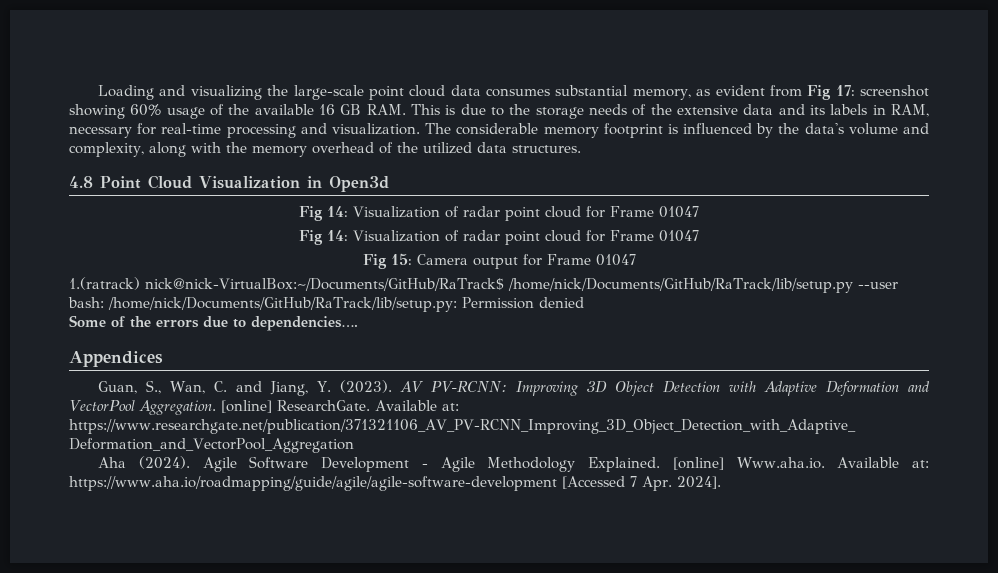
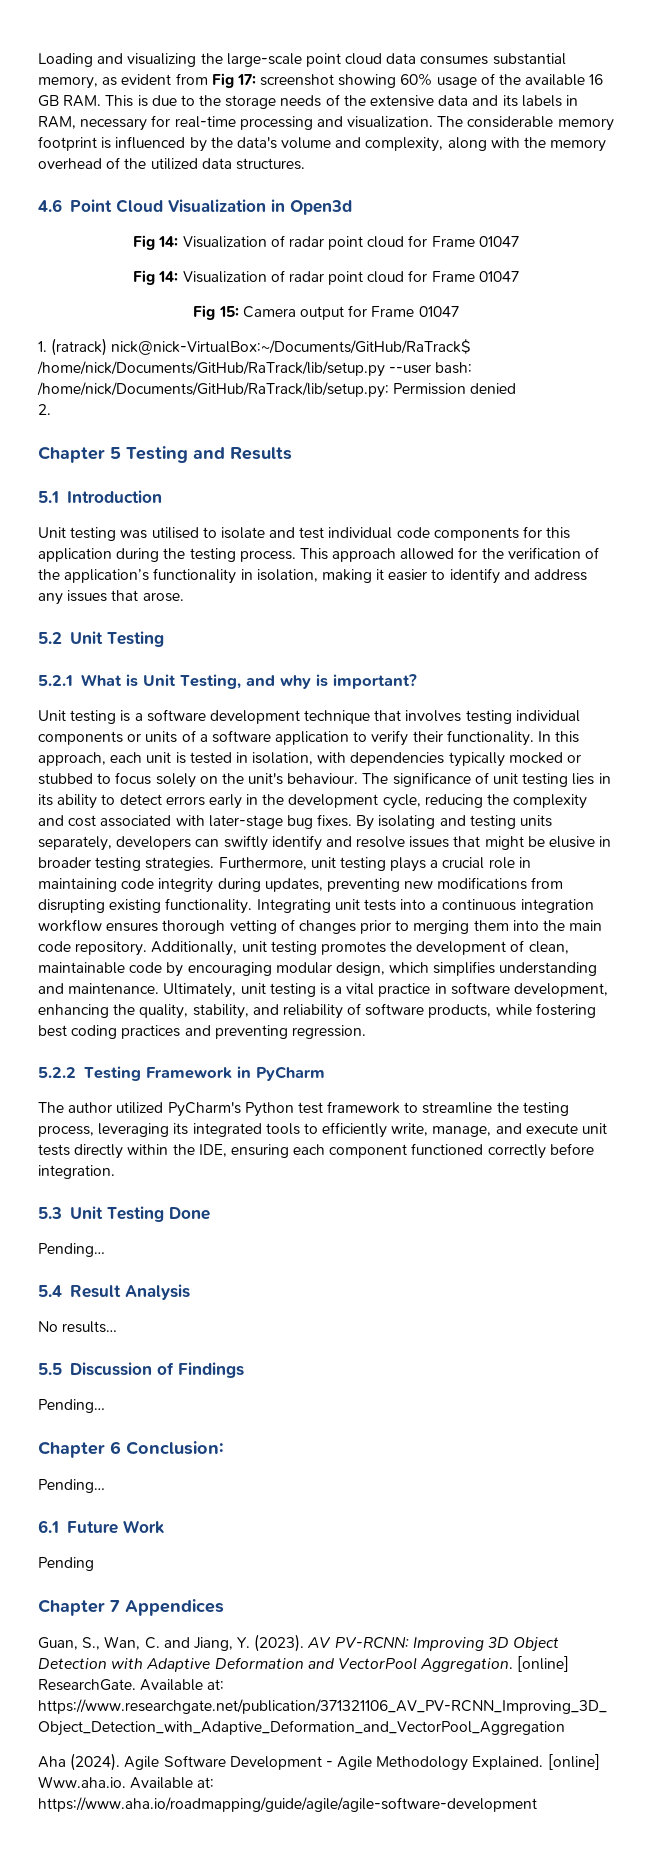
[69,176,93,188] 4.8 -> [38,199,62,212] 4.6
[69,277,140,290] 1.(ratrack) -> [38,338,108,356] 1. (ratrack)
[69,315,358,331] Some of the errors due to dependencies…. // -> [38,404,51,415] [38,446,292,463] [38,490,162,503] [38,526,571,541] [38,547,600,562] [38,568,588,584] [38,590,184,605] [38,631,164,647] [38,674,417,689] [38,709,580,724] [38,730,580,746] [38,752,582,767] [38,772,611,788] [38,794,588,809] [38,814,553,830] [38,835,612,851] [38,857,531,872] [38,877,564,893] [38,898,594,914] [38,919,603,934] [38,940,569,956] [38,961,598,977] [38,982,609,998] [38,1003,596,1019] [38,1025,366,1039] [38,1066,325,1081] [38,1101,569,1117] [38,1122,608,1138] [38,1143,594,1159] [38,1165,115,1179] [38,1206,210,1222] [38,1243,105,1257] [38,1284,190,1300] [38,1321,118,1333] [38,1362,244,1378] [38,1399,105,1413] [38,1441,224,1458] [38,1479,105,1493] [38,1520,164,1534] [38,1557,94,1571] [38,1599,120,1616] 2. // Chapter 5 Testing and Results // 5.1 Introduction // Unit testing was utilised to isolate and test individual code components for this application during the testing process. This approach allowed for the verification of the application’s functionality in isolation, making it easier to identify and address any issues that arose. // 5.2 Unit Testing // 5.2.1 What is Unit Testing, and why is important? // Unit testing is a software development technique that involves testing individual components or units of a software application to verify their functionality. In this approach, each unit is tested in isolation, with dependencies typically mocked or stubbed to focus solely on the unit's behaviour. The significance of unit testing lies in its ability to detect errors early in the development cycle, reducing the complexity and cost associated with later-stage bug fixes. By isolating and testing units separately, developers can swiftly identify and resolve issues that might be elusive in broader testing strategies. Furthermore, unit testing plays a crucial role in maintaining code integrity during updates, preventing new modifications from disrupting existing functionality. Integrating unit tests into a continuous integration workflow ensures thorough vetting of changes prior to merging them into the main code repository. Additionally, unit testing promotes the development of clean, maintainable code by encouraging modular design, which simplifies understanding and maintenance. Ultimately, unit testing is a vital practice in software development, enhancing the quality, stability, and reliability of software products, while fostering best coding practices and preventing regression. // 5.2.2 Testing Framework in PyCharm // The author utilized PyCharm's Python test framework to streamline the testing process, leveraging its integrated tools to efficiently write, manage, and execute unit tests directly within the IDE, ensuring each component functioned correctly before integration. // 5.3 Unit Testing Done // Pending… // 5.4 Result Analysis // No results… // 5.5 Discussion of Findings // Pending… // Chapter 6 Conclusion: // Pending… // 6.1 Future Work // Pending // Chapter 7
[561,476,721,491] [Accessed 7 Apr. 2024]. -> (537, 1804) none

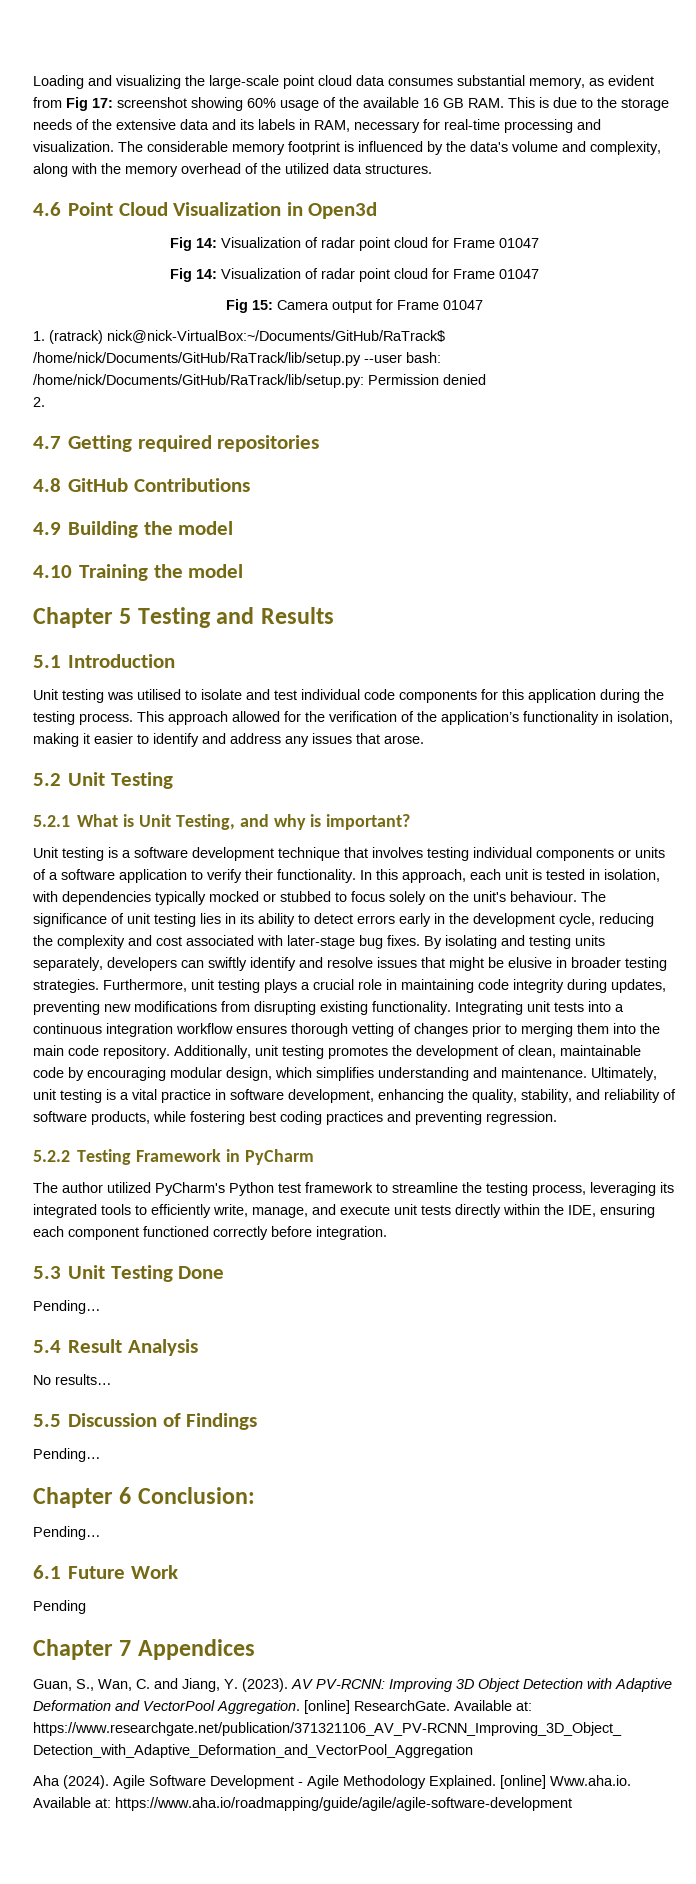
(51, 409) none -> [33,435,320,452] [33,478,250,492] [33,521,234,538] [33,564,244,581] // 4.7 Getting required repositories // 4.8 GitHub Contributions // 4.9 Building the model // 4.10 Training the model

